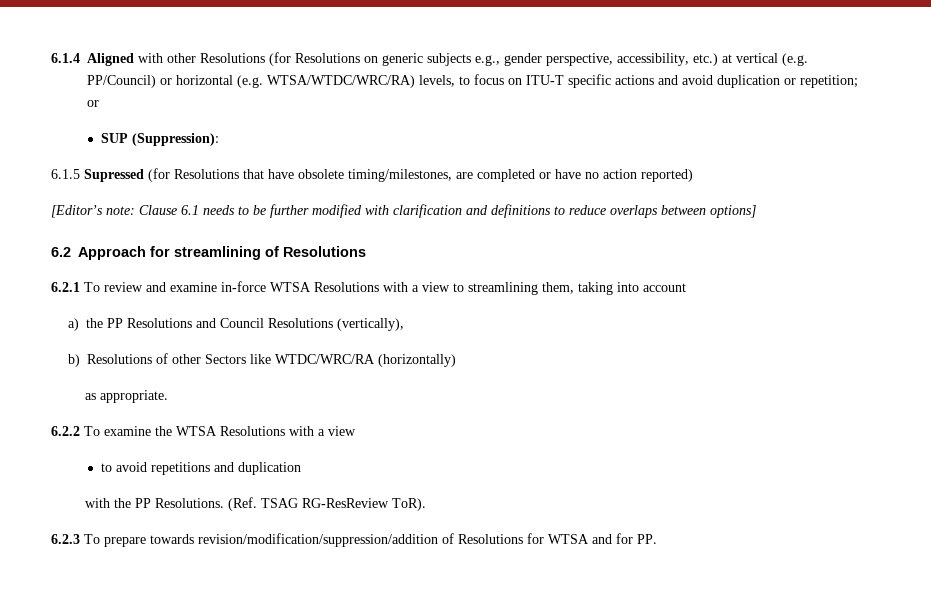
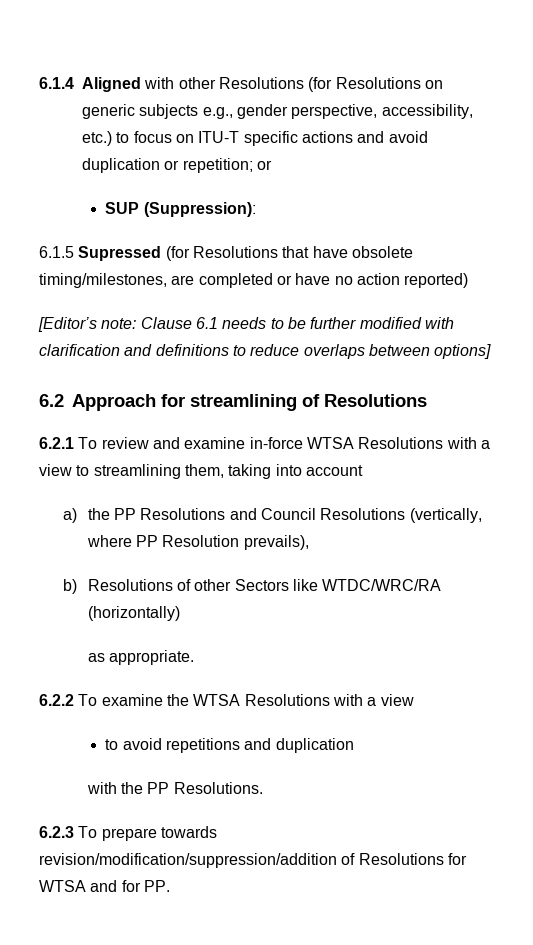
[722,53,808,66] [87,75,455,88] at vertical (e.g. PP/Council) or horizontal (e.g. WTSA/WTDC/WRC/RA) levels, -> (112, 138) none
[337,318,405,331] (vertically), -> [409,508,482,523] [86,535,309,550] (vertically, where PP Resolution prevails),
[228,497,427,511] (Ref. TSAG RG-ResReview ToR). -> (263, 788) none

